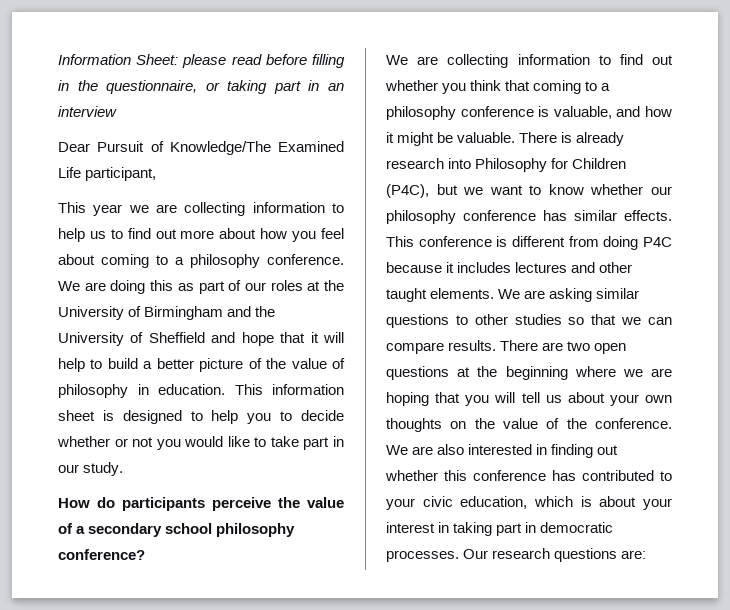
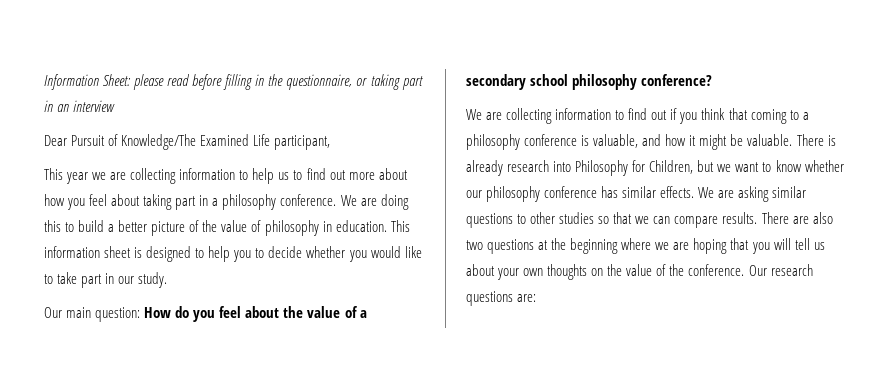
[101,254,168,268] coming to -> [143,194,209,210] taking part in
[177,280,344,294] [58,306,276,320] [58,332,344,346] [58,358,85,372] as part of our roles at the University of Birmingham and the University of Sheffield and hope that it will help -> (61, 226) none
[114,437,154,447] or not -> (346, 252) none
[58,497,271,511] How do participants perceive -> [44,306,280,322] Our main question: How do you feel about
[385,80,438,91] whether -> [670,108,678,120] if
[572,158,627,169] [386,184,429,198] Children (P4C), -> [649,160,694,174] Children,
[386,236,672,250] [386,262,633,273] [386,288,495,302] This conference is different from doing P4C because it includes lectures and other taught elements. -> (695, 192) none
[567,341,627,354] two open -> [812,212,833,224] [466,240,483,250] also two
[386,444,619,458] [385,470,672,481] [386,496,672,510] [386,522,614,536] [386,550,459,562] We are also interested in finding out whether this conference has contributed to your civic education, which is about your interest in taking part in democratic processes. -> (745, 270) none

